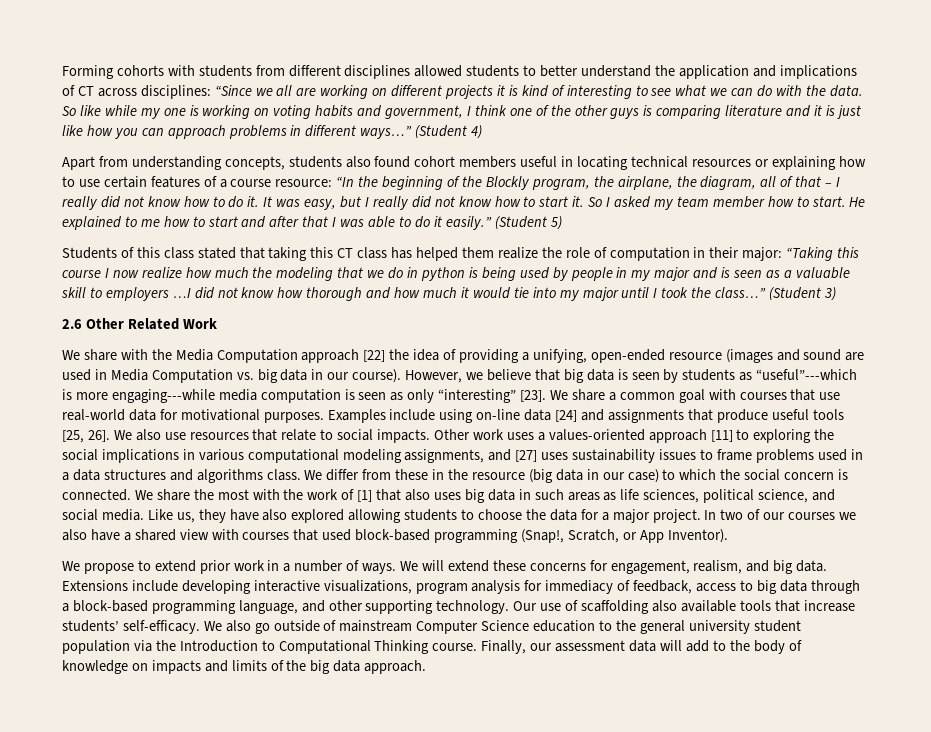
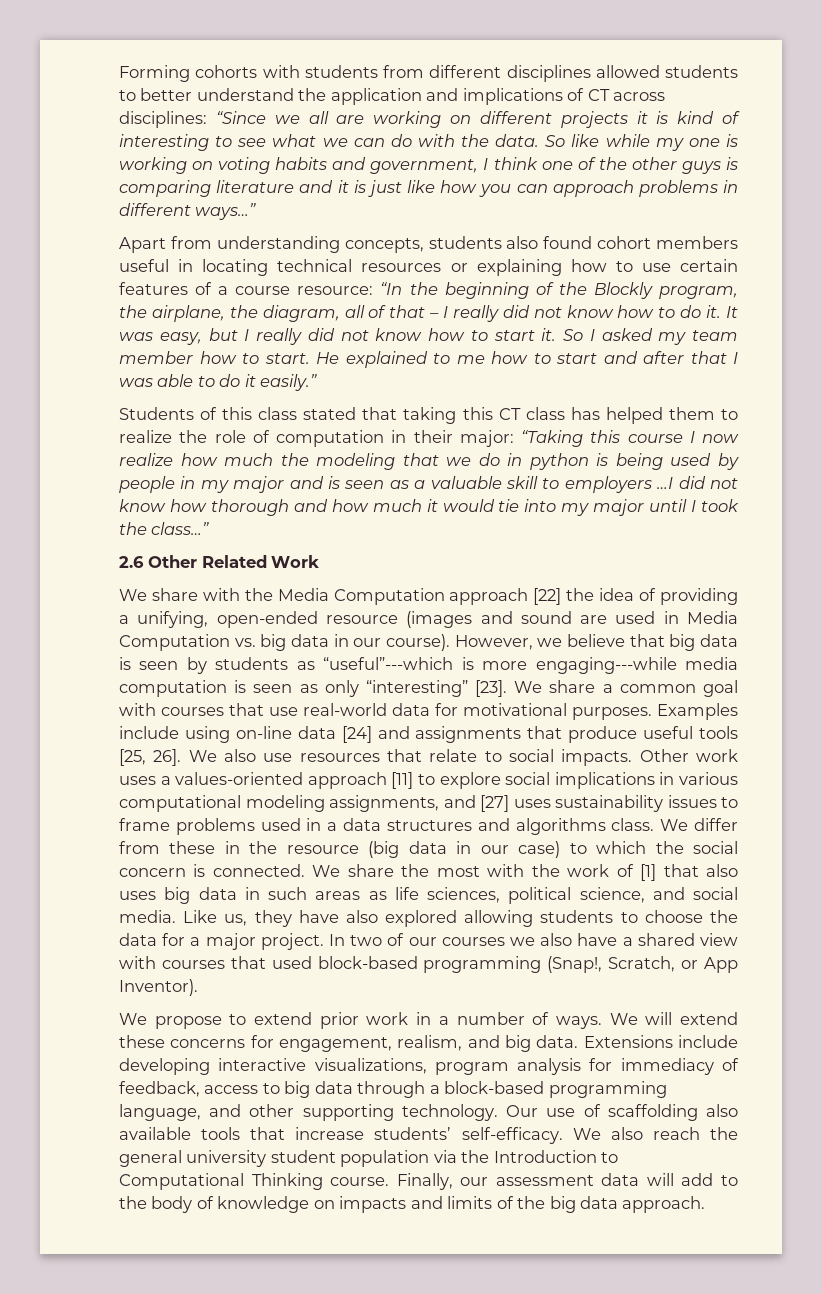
[415,125,483,139] (Student 4) -> (257, 211) none
[494,216,562,230] (Student 5) -> (318, 382) none
(494, 252) none -> [721,409,739,420] to
[769,287,836,301] (Student 3) -> (210, 528) none
[753,429,835,443] exploring the -> [439,772,501,789] explore
[254,620,613,634] go outside of mainstream Computer Science education to -> [652,1127,700,1140] reach

